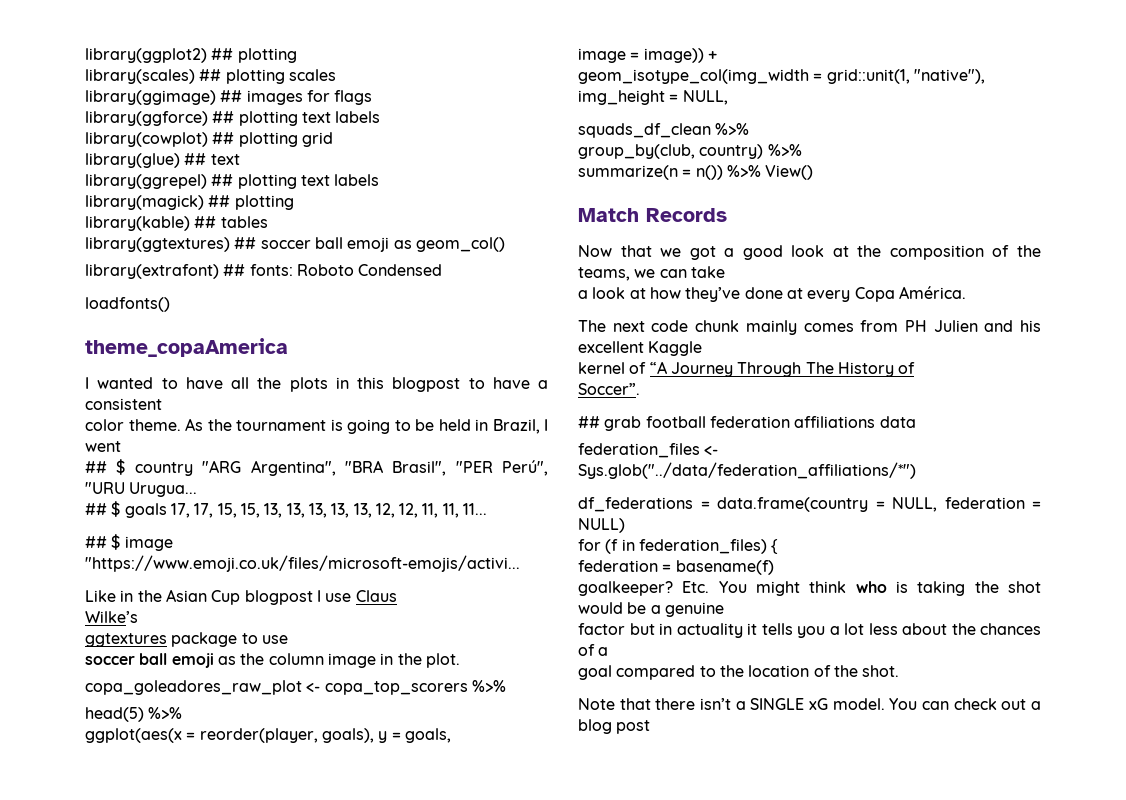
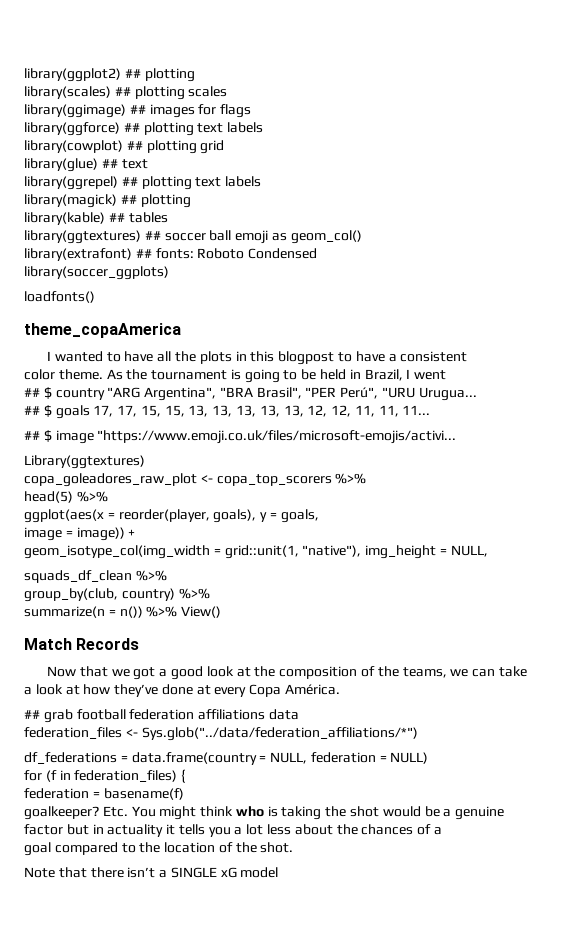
(443, 270) none -> [24,266,169,280] // library(soccer_ggplots)
[85,589,397,605] [85,611,138,623] [85,632,288,647] [85,653,460,668] Like in the Asian Cup blogpost I use Claus // Wilke’s // ggtextures package to use // soccer ball emoji as the column image in the plot. -> [24,455,145,469] Library(ggtextures)
[578,320,1041,335] [578,341,703,356] [578,361,916,377] [578,383,640,395] // The next code chunk mainly comes from PH Julien and his excellent Kaggle // kernel of “A Journey Through The History of // Soccer”. -> (341, 689) none
[832,698,1041,710] [578,719,651,734] model. You can check out a blog post -> [240,867,279,878] model

